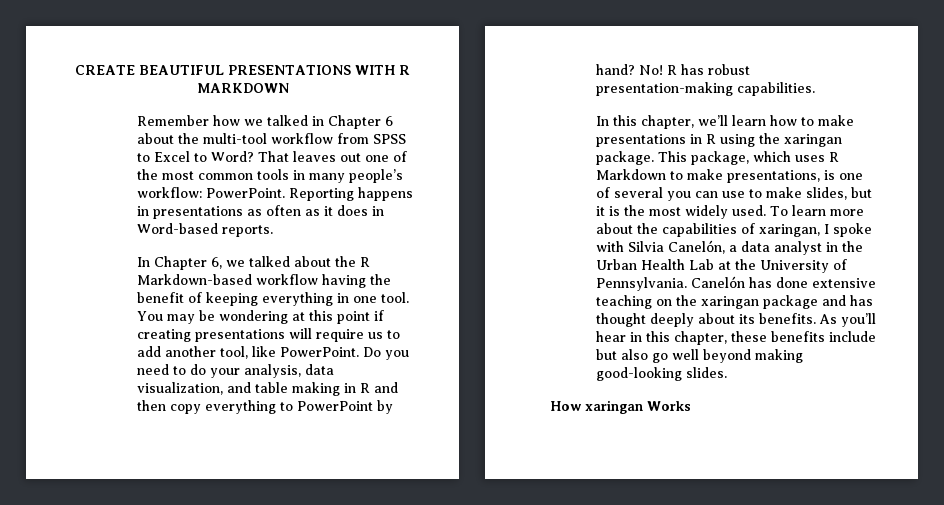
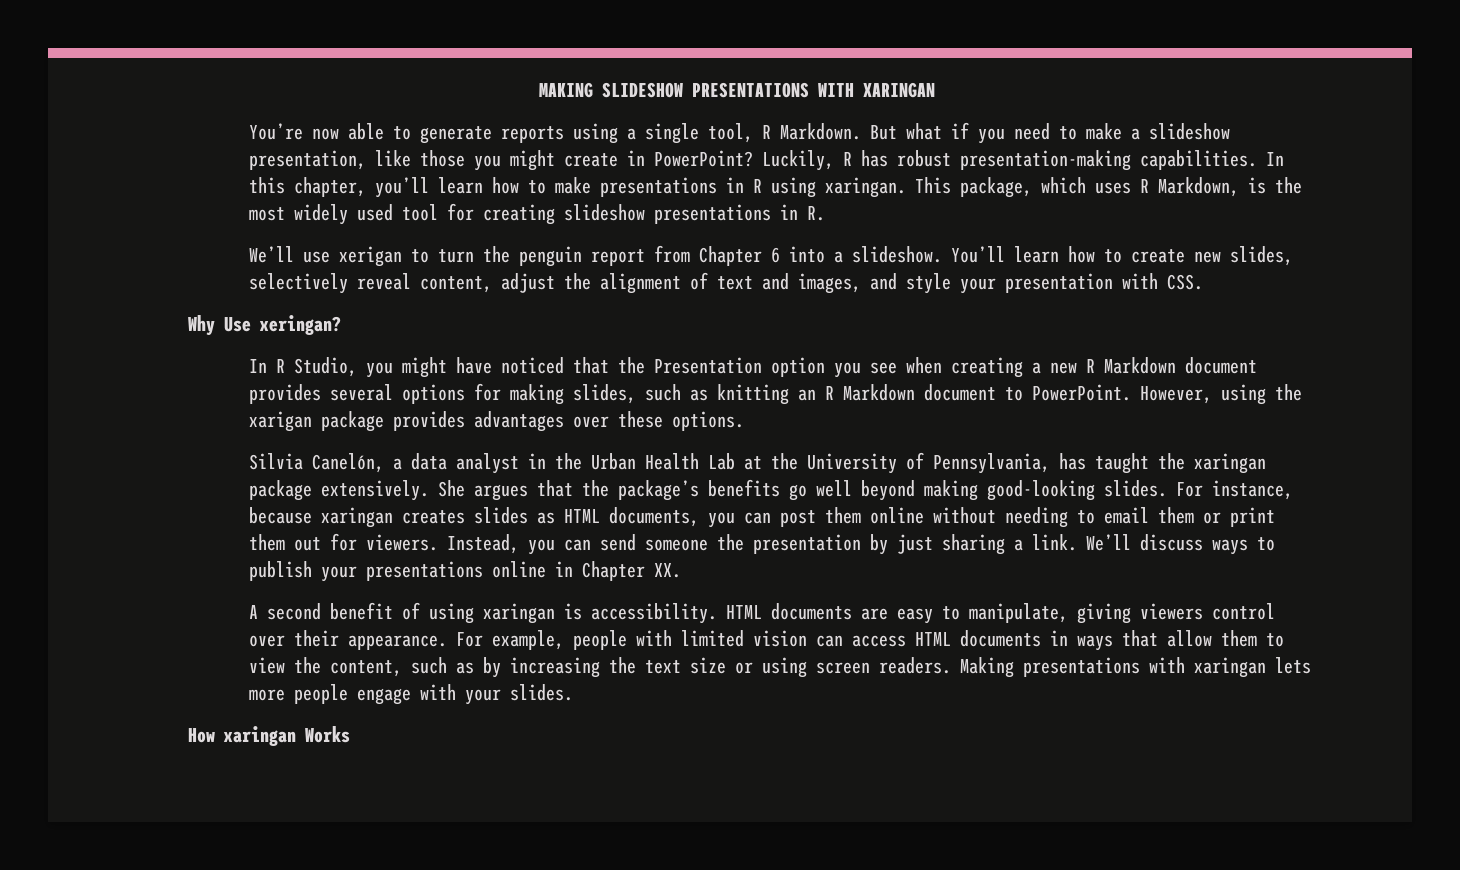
[75,65,410,75] [196,83,289,93] [136,115,393,129] [136,133,406,144] [136,151,407,162] [136,169,403,183] [136,187,413,201] [136,205,384,219] [136,223,273,237] [136,256,370,270] [136,274,391,288] [136,292,409,306] [136,310,384,324] [136,328,400,342] [136,346,409,360] [136,364,334,378] [136,382,398,396] [136,400,393,414] [595,64,663,75] CREATE BEAUTIFUL PRESENTATIONS WITH R MARKDOWN // Remember how we talked in Chapter 6 about the multi-tool workflow from SPSS to Excel to Word? That leaves out one of the most common tools in many people’s workflow: PowerPoint. Reporting happens in presentations as often as it does in Word-based reports. // In Chapter 6, we talked about the R Markdown-based workflow having the benefit of keeping everything in one tool. You may be wondering at this point if creating presentations will require us to add another tool, like PowerPoint. Do you need to do your analysis, data visualization, and table making in R and then copy everything to PowerPoint by hand? No! -> [539,82,935,98] [248,122,1230,144] [248,150,834,171] MAKING SLIDESHOW PRESENTATIONS WITH XARINGAN // You’re now able to generate reports using a single tool, R Markdown. But what if you need to make a slideshow presentation, like those you might create in PowerPoint? Luckily,
(815, 89) // -> (1257, 160) none
[697,115,728,126] we’ll -> [374,177,429,198] you’ll
[758,133,842,147] [595,151,654,165] the xaringan package. -> [824,177,906,198] xaringan.
[595,169,863,183] [595,187,872,201] [595,205,864,219] [595,223,872,237] [595,241,624,252] Markdown to make presentations, is one of several you can use to make slides, but it is the most widely used. To learn more about the capabilities of xaringan, I spoke with -> [1157,177,1302,197] [248,203,825,225] [248,245,1293,267] [248,272,1203,294] [188,315,342,336] [248,357,1257,378] [248,383,1302,405] [248,411,744,432] Markdown, is the most widely used tool for creating slideshow presentations in R. // We’ll use xerigan to turn the penguin report from Chapter 6 into a slideshow. You’ll learn how to create new slides, selectively reveal content, adjust the alignment of text and images, and style your presentation with CSS. // Why Use xeringan? // In R Studio, you might have noticed that the Presentation option you see when creating a new R Markdown document provides several options for making slides, such as knitting an R Markdown document to PowerPoint. However, using the xarigan package provides advantages over these options. //
[595,276,876,291] [595,295,873,309] [595,313,876,327] [595,331,876,345] [595,349,648,360] Pennsylvania. Canelón has done extensive teaching on the xaringan package and has thought deeply about its benefits. As you’ll hear in this chapter, these benefits include but also -> [932,453,1266,474] [248,479,780,501] Pennsylvania, has taught the xaringan package extensively. She argues that the package’s benefits
(727, 372) none -> [1175,480,1293,500] [248,507,1275,528] [248,533,1275,555] [248,561,681,582] [248,602,1275,624] [248,630,1284,651] [248,657,1311,678] [248,684,573,705] For instance, because xaringan creates slides as HTML documents, you can post them online without needing to email them or print them out for viewers. Instead, you can send someone the presentation by just sharing a link. We’ll discuss ways to publish your presentations online in Chapter XX. // A second benefit of using xaringan is accessibility. HTML documents are easy to manipulate, giving viewers control over their appearance. For example, people with limited vision can access HTML documents in ways that allow them to view the content, such as by increasing the text size or using screen readers. Making presentations with xaringan lets more people engage with your slides.

